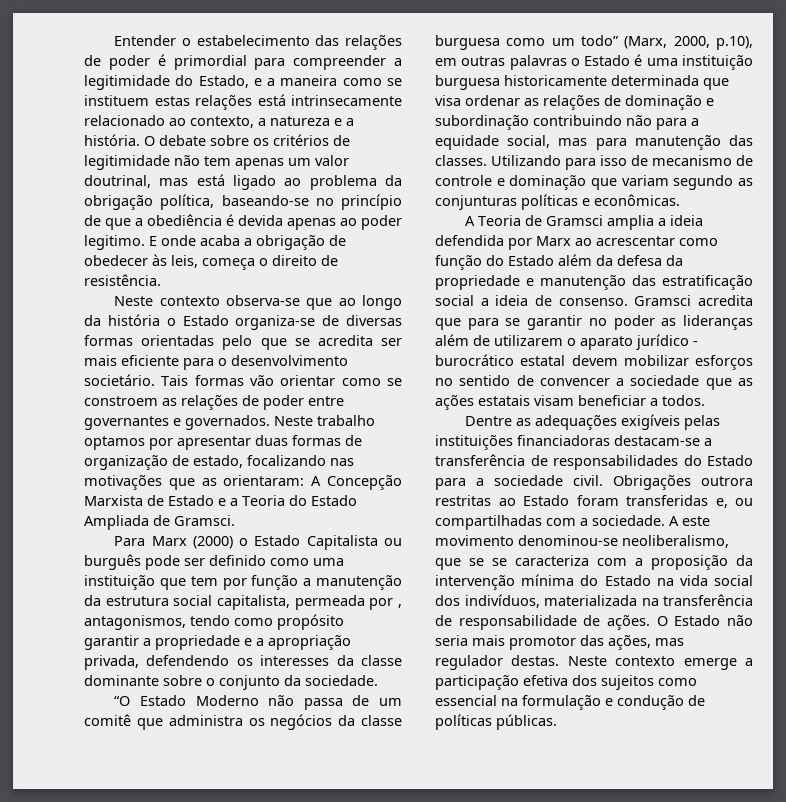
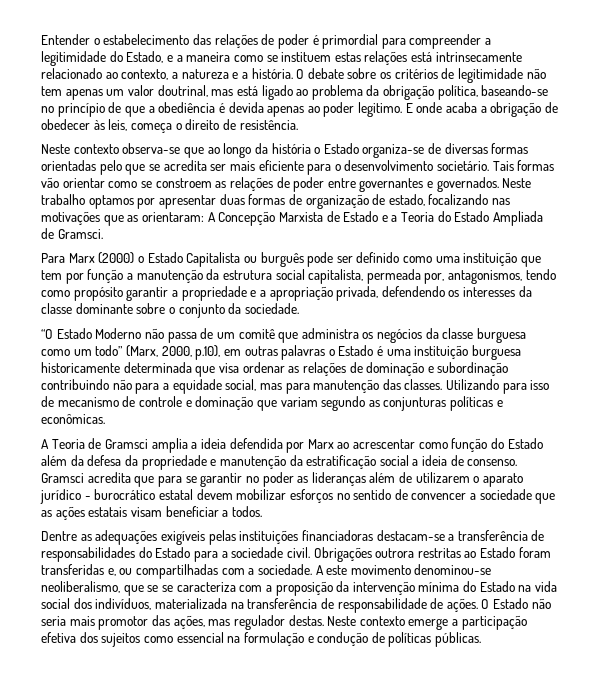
[369,598,402,610] por , -> [424,273,445,284] por,
[632,275,656,286] das -> [289,455,303,466] da

